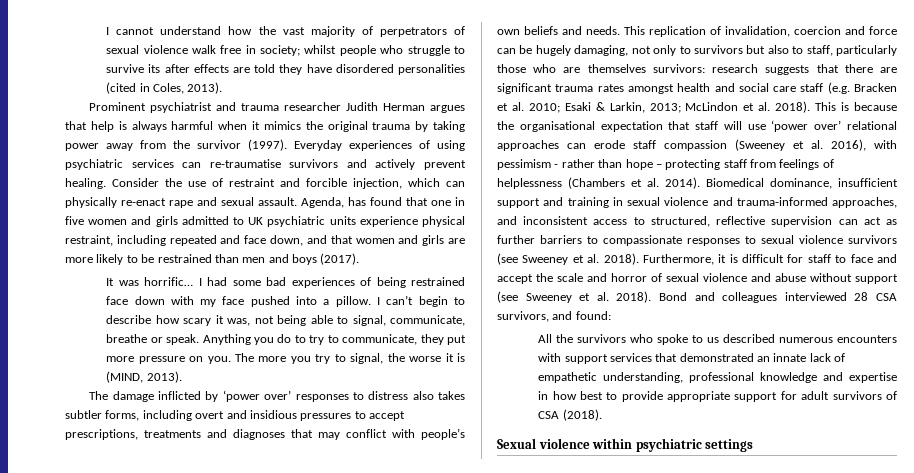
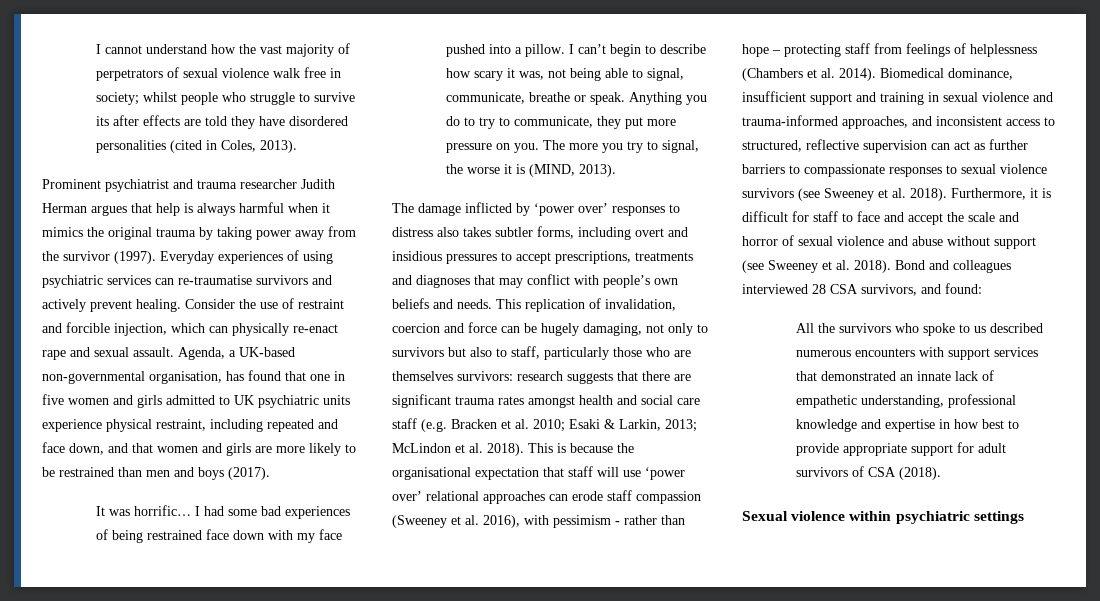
(344, 202) none -> [229,347,295,357] [42,371,222,384] a UK-based non-governmental organisation,

